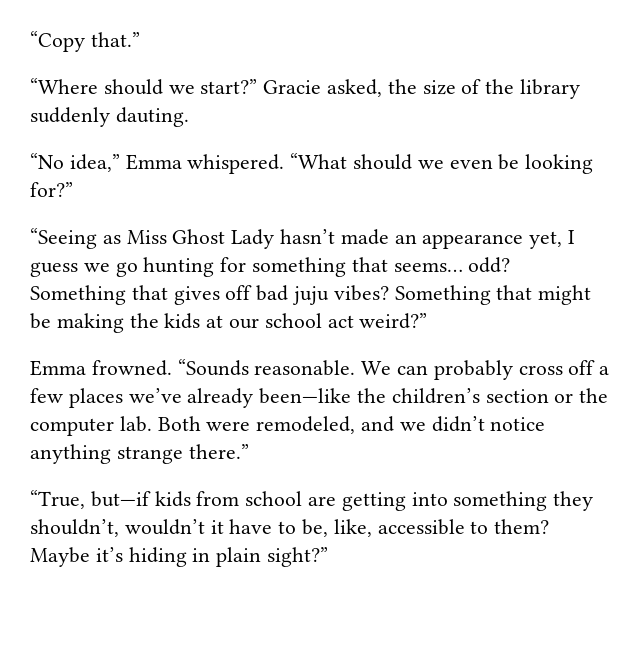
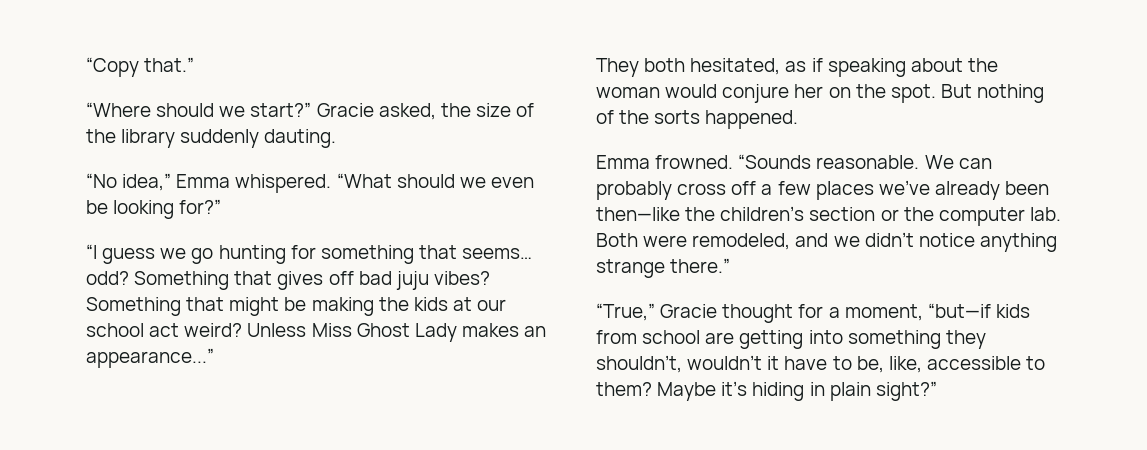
[30,228,576,249] “Seeing as Miss Ghost Lady hasn’t made an appearance yet, I -> [86,244,97,259] “I
[359,313,428,329] weird?” -> [184,323,547,342] [86,348,214,368] [596,58,998,77] [596,84,1045,103] [596,110,799,129] weird? Unless Miss Ghost Lady makes an appearance...” // They both hesitated, as if speaking about the woman would conjure her on the spot. But nothing of the sorts happened.
[259,388,352,404] been—like -> [1005,181,1050,195] [596,207,680,221] been then—like
[30,490,151,509] “True, but—if -> [596,303,991,323] “True,” Gracie thought for a moment, “but—if

